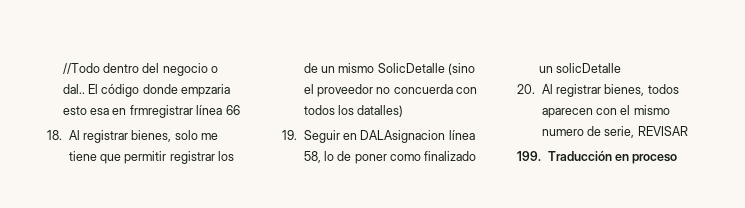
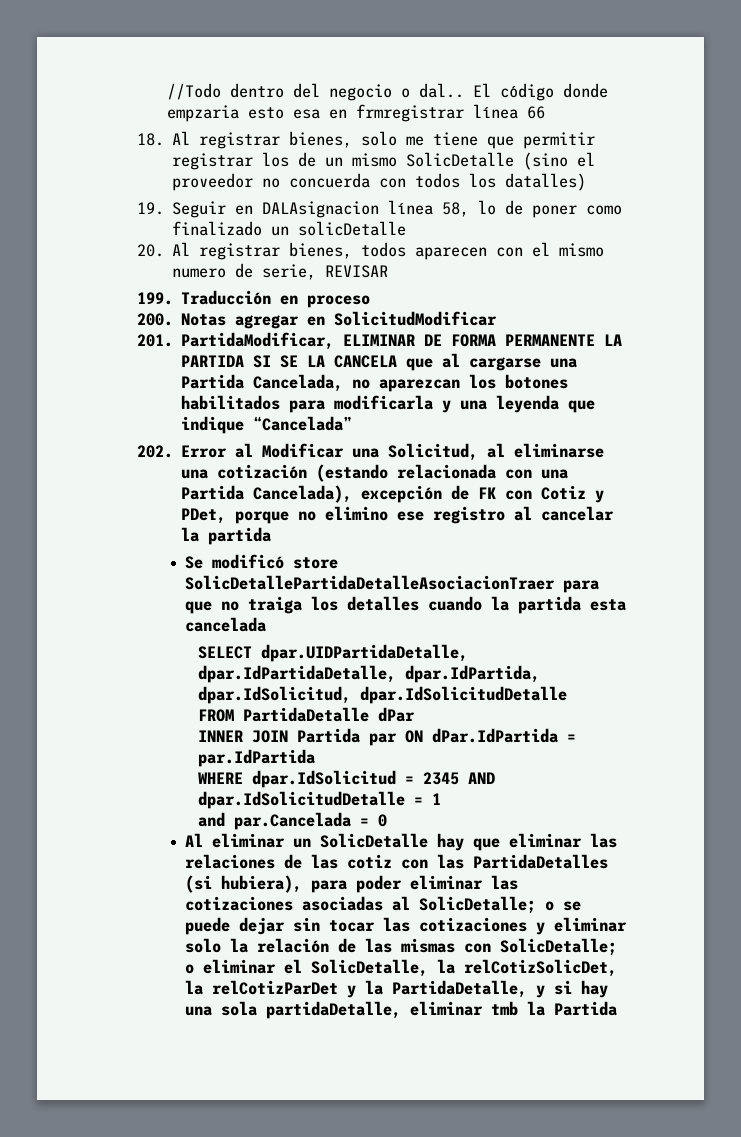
(678, 159) none -> [136,311,497,329] [136,332,622,350] [180,353,577,371] [180,374,568,392] [180,395,595,413] [180,416,352,434] [136,443,604,461] [180,464,568,482] [180,485,604,503] [180,506,614,524] [180,527,271,545] [185,554,339,569] [185,575,600,593] [185,596,627,614] [185,617,267,632] [197,644,468,662] [197,665,540,683] [197,686,567,704] [197,707,415,722] [197,728,576,746] [197,749,315,767] [197,770,495,788] [197,791,441,809] [197,812,387,830] [185,833,618,851] [185,854,609,869] [185,875,519,893] [185,896,582,914] [185,917,628,935] [185,938,618,956] [185,959,618,977] [185,980,609,998] [185,1001,618,1019] // 200. Notas agregar en SolicitudModificar // 201. PartidaModificar, ELIMINAR DE FORMA PERMANENTE LA PARTIDA SI SE LA CANCELA que al cargarse una Partida Cancelada, no aparezcan los botones habilitados para modificarla y una leyenda que indique “Cancelada” // 202. Error al Modificar una Solicitud, al eliminarse una cotización (estando relacionada con una Partida Cancelada), excepción de FK con Cotiz y PDet, porque no elimino ese registro al cancelar la partida // Se modificó store SolicDetallePartidaDetalleAsociacionTraer para que no traiga los detalles cuando la partida esta cancelada // SELECT dpar.UIDPartidaDetalle, dpar.IdPartidaDetalle, dpar.IdPartida, dpar.IdSolicitud, dpar.IdSolicitudDetalle // FROM PartidaDetalle dPar // INNER JOIN Partida par ON dPar.IdPartida = par.IdPartida // WHERE dpar.IdSolicitud = 2345 AND dpar.IdSolicitudDetalle = 1 // and par.Cancelada = 0 // Al eliminar un SolicDetalle hay que eliminar las relaciones de las cotiz con las PartidaDetalles (si hubiera), para poder eliminar las cotizaciones asociadas al SolicDetalle; o se puede dejar sin tocar las cotizaciones y eliminar solo la relación de las mismas con SolicDetalle; o eliminar el SolicDetalle, la relCotizSolicDet, la relCotizParDet y la PartidaDetalle, y si hay una sola partidaDetalle, eliminar tmb la Partida

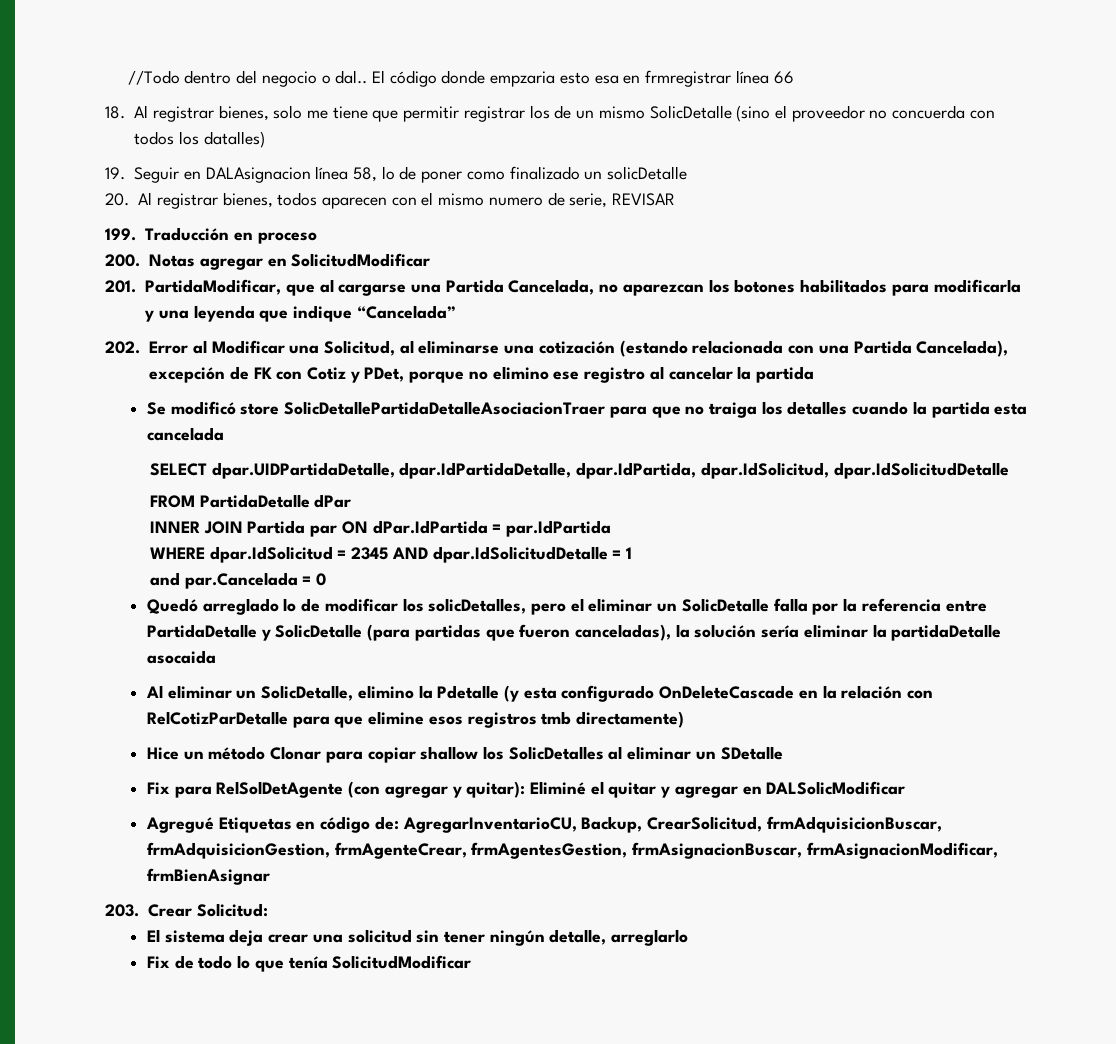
[342,334,622,347] [180,355,397,368] ELIMINAR DE FORMA PERMANENTE LA PARTIDA SI SE LA CANCELA -> (282, 287) none
[185,833,618,851] [185,854,609,869] [185,875,519,893] [185,896,582,914] [185,917,628,935] [185,938,618,956] [185,959,618,977] [185,980,609,998] [185,1001,618,1019] Al eliminar un SolicDetalle hay que eliminar las relaciones de las cotiz con las PartidaDetalles (si hubiera), para poder eliminar las cotizaciones asociadas al SolicDetalle; o se puede dejar sin tocar las cotizaciones y eliminar solo la relación de las mismas con SolicDetalle; o eliminar el SolicDetalle, la relCotizSolicDet, la relCotizParDet y la PartidaDetalle, y si hay una sola partidaDetalle, eliminar tmb la Partida -> [146,598,987,615] [146,624,1002,641] [146,650,216,664] [145,685,934,702] [146,711,684,728] [146,746,783,763] [146,781,906,798] [145,816,942,833] [146,842,998,859] [146,868,270,885] [105,903,268,917] [146,929,689,946] [146,955,472,972] Quedó arreglado lo de modificar los solicDetalles, pero el eliminar un SolicDetalle falla por la referencia entre PartidaDetalle y SolicDetalle (para partidas que fueron canceladas), la solución sería eliminar la partidaDetalle asocaida // Al eliminar un SolicDetalle, elimino la Pdetalle (y esta configurado OnDeleteCascade en la relación con RelCotizParDetalle para que elimine esos registros tmb directamente) // Hice un método Clonar para copiar shallow los SolicDetalles al eliminar un SDetalle // Fix para RelSolDetAgente (con agregar y quitar): Eliminé el quitar y agregar en DALSolicModificar // Agregué Etiquetas en código de: AgregarInventarioCU, Backup, CrearSolicitud, frmAdquisicionBuscar, frmAdquisicionGestion, frmAgenteCrear, frmAgentesGestion, frmAsignacionBuscar, frmAsignacionModificar, frmBienAsignar // 203. Crear Solicitud: // El sistema deja crear una solicitud sin tener ningún detalle, arreglarlo // Fix de todo lo que tenía SolicitudModificar

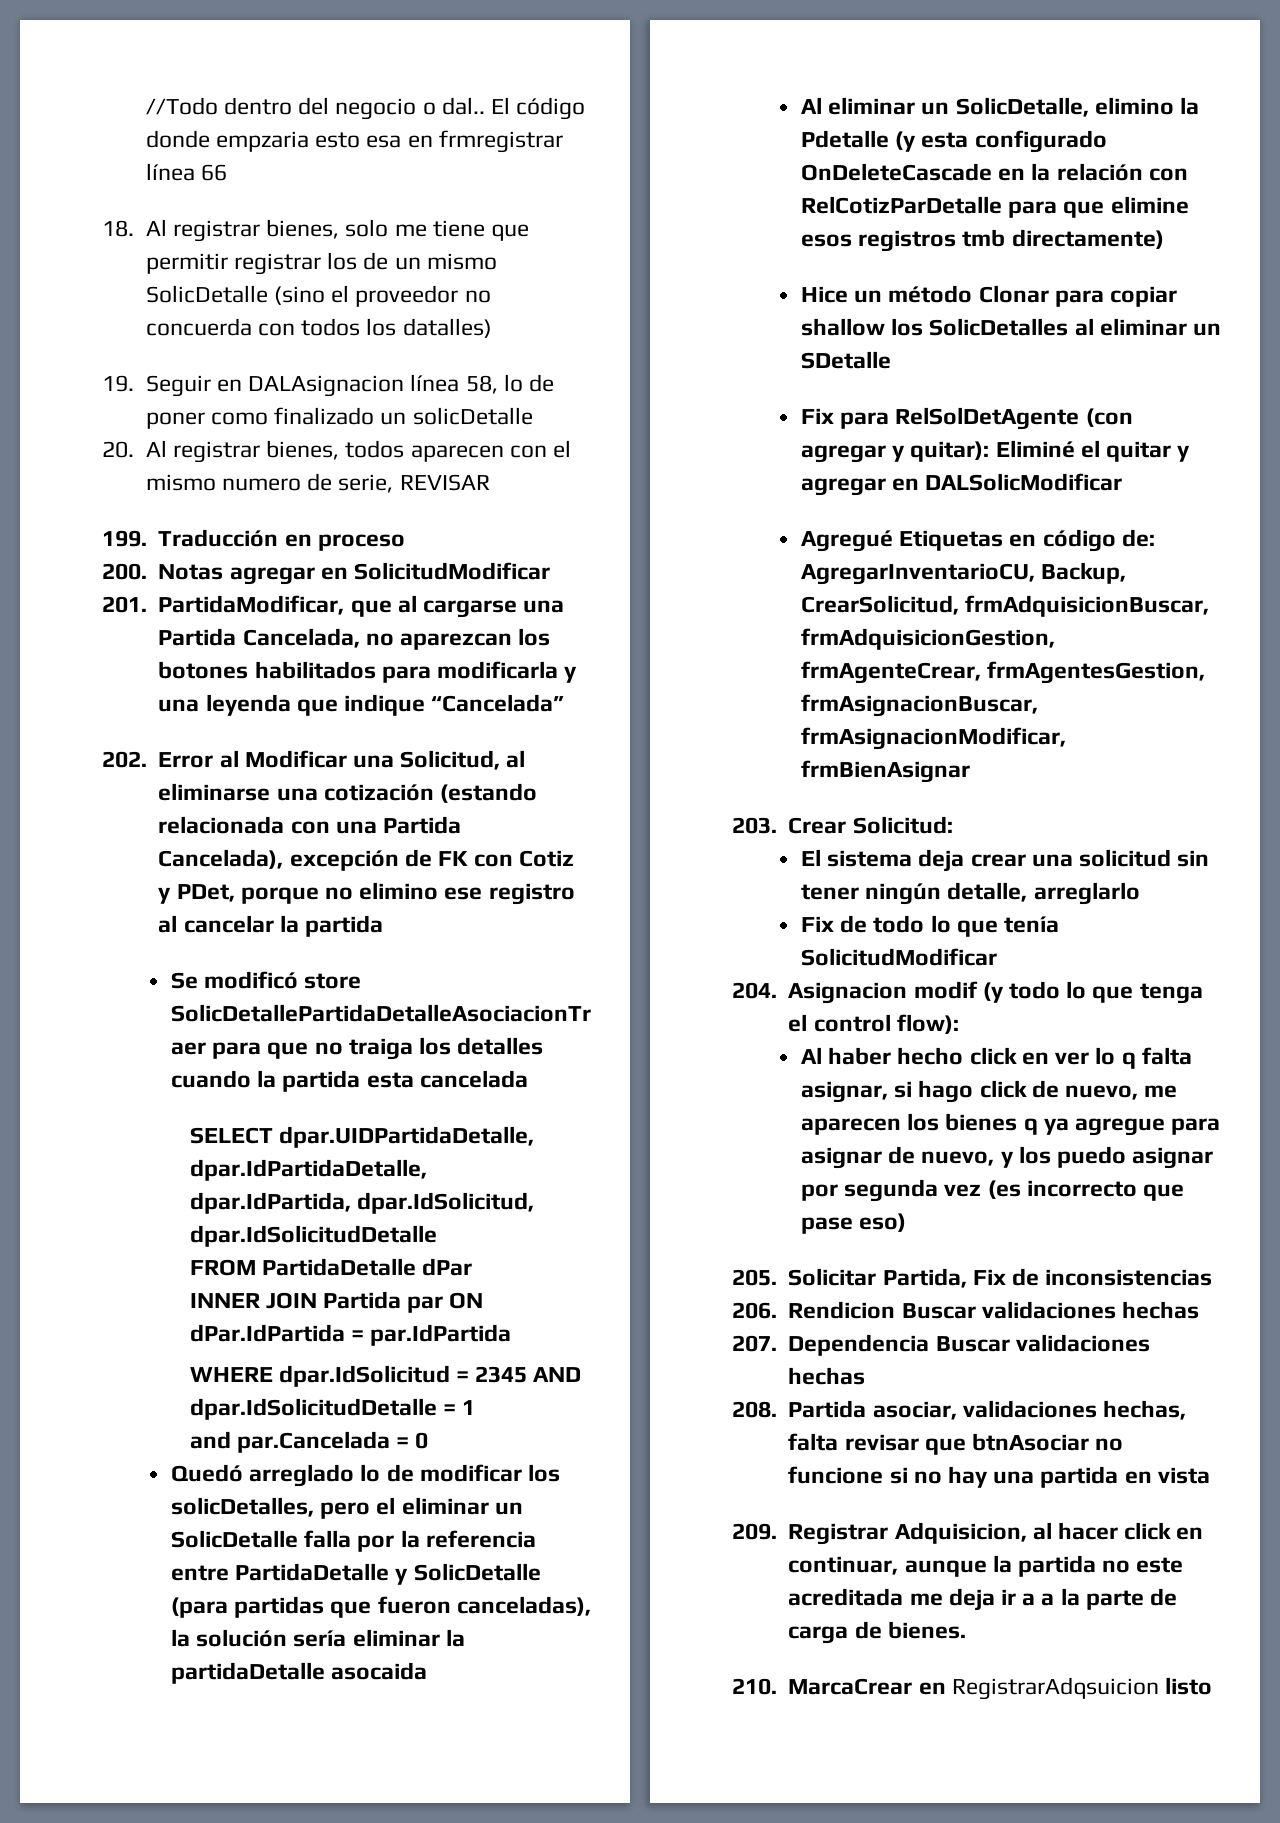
(472, 962) none -> [731,981,1203,1004] [788,1014,959,1034] [801,1047,1192,1069] [801,1080,1178,1103] [801,1113,1221,1136] [801,1146,1214,1169] [801,1179,1185,1202] [801,1213,907,1234] [731,1268,1213,1288] [731,1301,1199,1319] [731,1334,1150,1356] [788,1367,866,1385] [731,1400,1186,1420] [788,1433,1124,1455] [788,1466,1210,1488] [731,1522,1204,1545] [788,1555,1184,1577] [788,1588,1178,1611] [788,1621,966,1644] [731,1677,1212,1700] // 204. Asignacion modif (y todo lo que tenga el control flow): // Al haber hecho click en ver lo q falta asignar, si hago click de nuevo, me aparecen los bienes q ya agregue para asignar de nuevo, y los puedo asignar por segunda vez (es incorrecto que pase eso) // 205. Solicitar Partida, Fix de inconsistencias // 206. Rendicion Buscar validaciones hechas // 207. Dependencia Buscar validaciones hechas // 208. Partida asociar, validaciones hechas, falta revisar que btnAsociar no funcione si no hay una partida en vista // 209. Registrar Adquisicion, al hacer click en continuar, aunque la partida no este acreditada me deja ir a a la parte de carga de bienes. // 210. MarcaCrear en RegistrarAdqsuicion listo

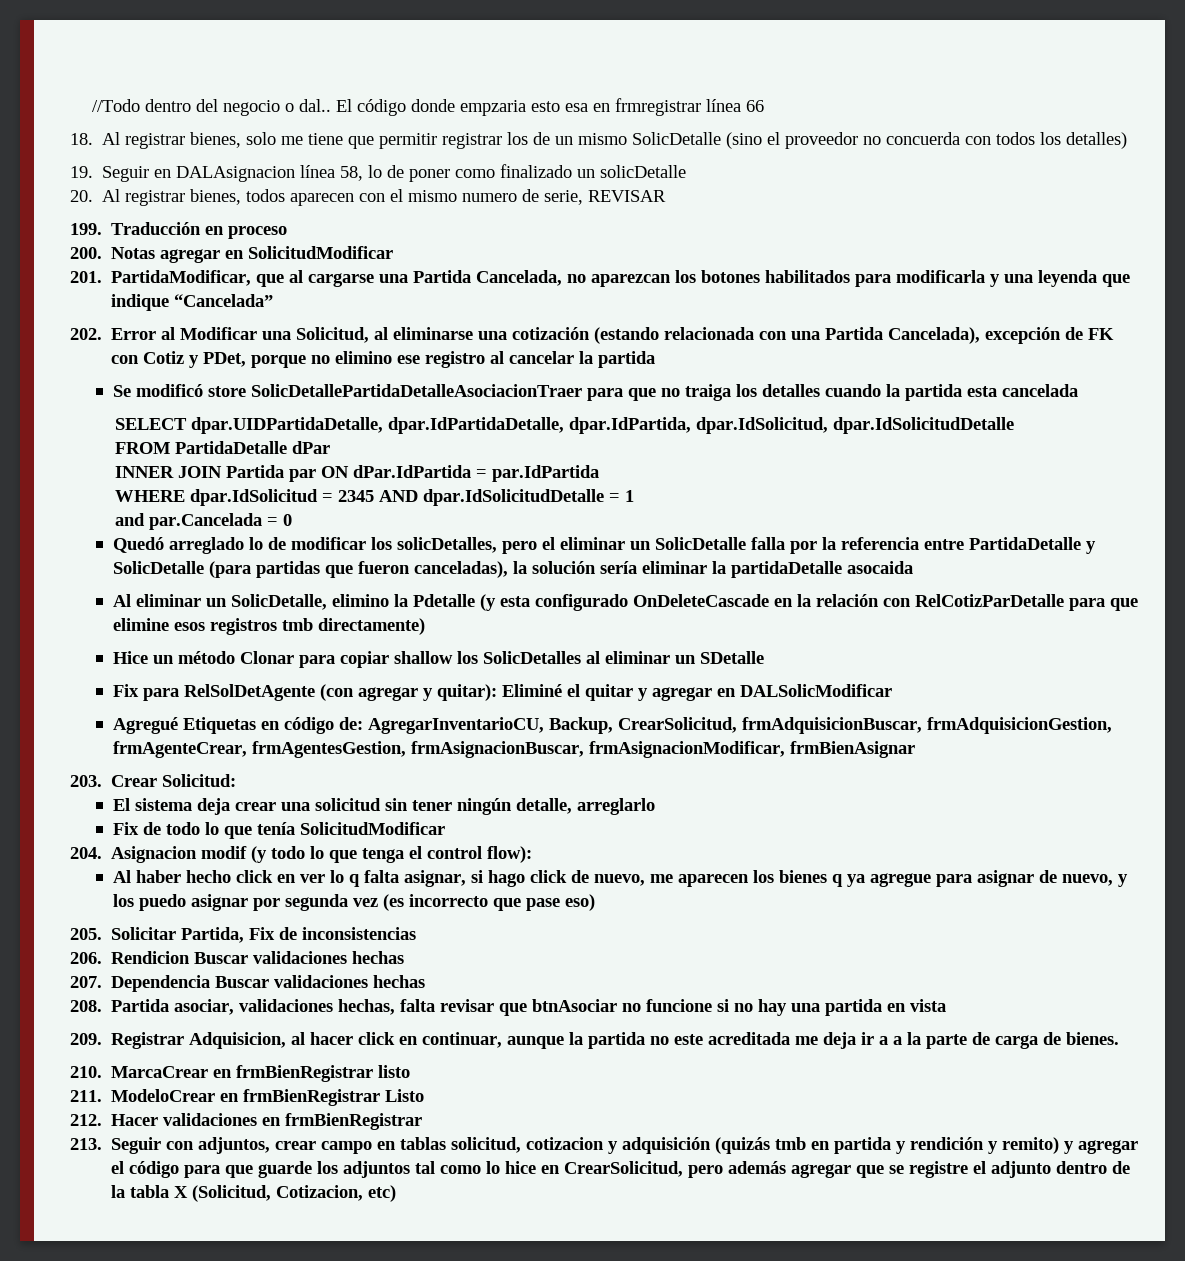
[402,318,492,338] datalles) -> [1065,132,1127,149] detalles)
[951,1677,1159,1700] RegistrarAdqsuicion -> [235,1065,373,1082] frmBienRegistrar
(1212, 1686) none -> [69,1089,424,1106] [69,1113,422,1130] [69,1137,1138,1154] [110,1161,1130,1178] [110,1185,396,1202] // 211. ModeloCrear en frmBienRegistrar Listo // 212. Hacer validaciones en frmBienRegistrar // 213. Seguir con adjuntos, crear campo en tablas solicitud, cotizacion y adquisición (quizás tmb en partida y rendición y remito) y agregar el código para que guarde los adjuntos tal como lo hice en CrearSolicitud, pero además agregar que se registre el adjunto dentro de la tabla X (Solicitud, Cotizacion, etc)

